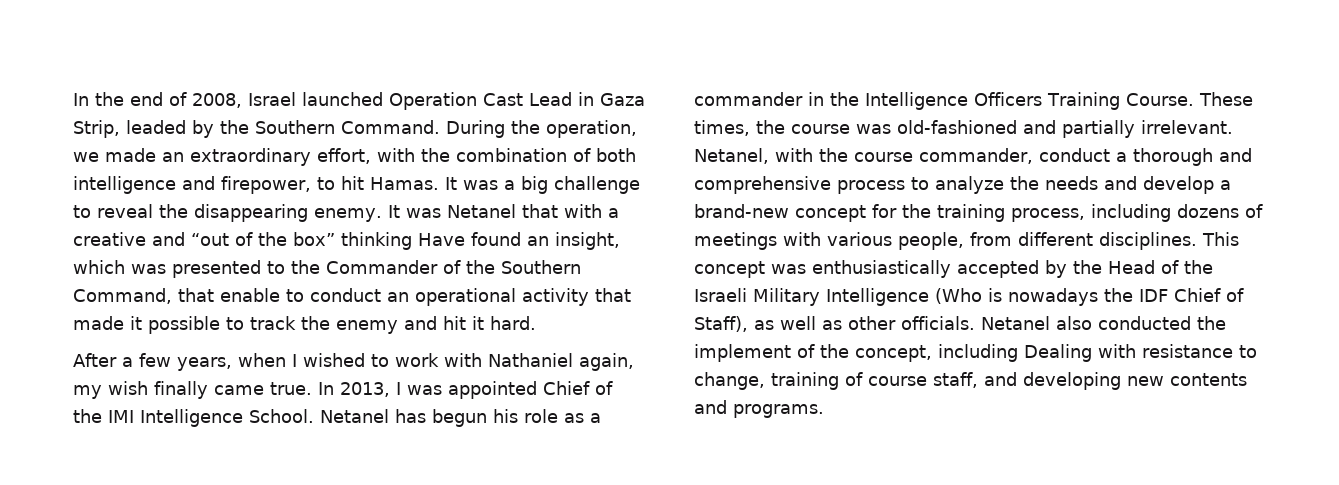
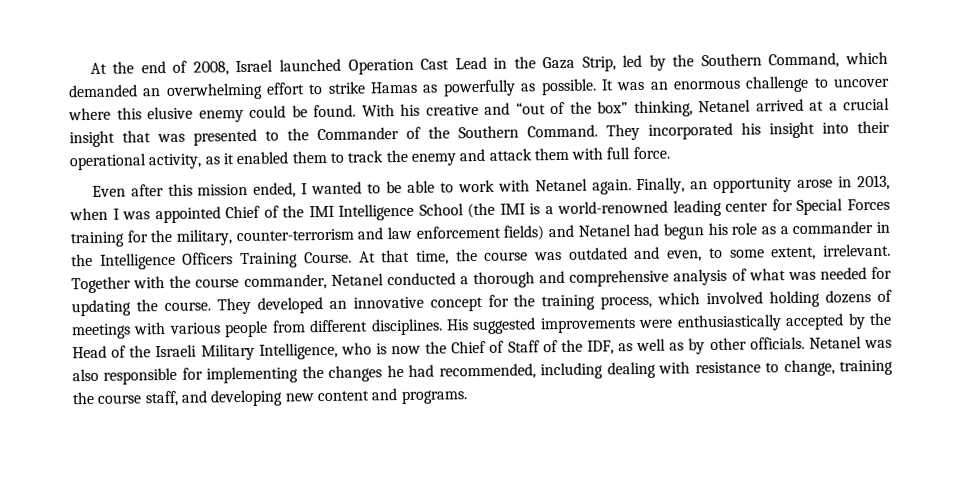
[73,93,89,106] In -> [89,62,107,74] At
(594, 99) none -> [513,56,536,69] the
[126,120,186,134] leaded -> [622,54,643,68] led
[341,120,637,138] [73,148,636,166] [73,176,640,194] [73,204,619,222] Command. During the operation, we made an extraordinary effort, with the combination of both intelligence and firepower, to hit Hamas. It was a big challenge to reveal the disappearing enemy. It was Netanel that with a -> [768,51,888,69] [68,75,891,100] [68,103,420,123] Command, which demanded an overwhelming effort to strike Hamas as powerfully as possible. It was an enormous challenge to uncover where this elusive enemy could be found. With his
[340,232,620,250] [73,260,125,274] thinking Have found an insight, which -> [633,97,890,118] [69,130,151,148] thinking, Netanel arrived at a crucial insight that
[73,288,631,306] [73,316,220,334] Command, that enable to conduct an operational activity that made it possible -> [527,120,890,141] [69,150,327,171] Command. They incorporated his insight into their operational activity, as it enabled them
[443,316,536,330] [73,353,634,371] [73,381,390,399] hit it hard. // After a few years, when I wished to work with Nathaniel again, my wish finally came true. In 2013, -> [488,146,670,161] [91,174,890,198] [69,207,108,221] attack them with full force. // Even after this mission ended, I wanted to be able to work with Netanel again. Finally, an opportunity arose in 2013, when
[249,409,426,423] School. Netanel has -> [418,198,890,219] [70,223,660,248] School (the IMI is a world-renowned leading center for Special Forces training for the military, counter-terrorism and law enforcement fields) and Netanel had
[1198,92,1253,106] [694,120,1233,138] [694,148,769,164] These times, the course was old-fashioned and partially irrelevant. Netanel, -> [358,243,892,265] [71,276,131,294] At that time, the course was outdated and even, to some extent, irrelevant. Together
[1039,148,1110,162] conduct -> [330,272,456,286] Netanel conducted
[837,176,1231,194] [694,204,789,218] process to analyze the needs and develop a brand-new -> [673,266,892,286] [71,296,424,317] analysis of what was needed for updating the course. They developed an innovative
[1091,204,1171,222] including -> [657,290,821,308] which involved holding
[898,232,964,250] people, -> [224,320,269,338] people
[1202,232,1239,246] [694,261,806,278] This concept was -> [446,317,674,335] His suggested improvements were
[826,288,1244,306] [694,316,748,332] Intelligence (Who is nowadays the IDF Chief of Staff), -> [258,339,614,360] Intelligence, who is now the Chief of Staff of the IDF,
(842, 325) none -> [688,338,706,355] by
[1056,316,1226,330] [694,344,1092,362] also conducted the implement of the concept, including Dealing -> [864,339,893,349] [72,361,656,385] was also responsible for implementing the changes he had recommended, including dealing
[845,372,863,386] of -> [72,391,94,405] the
[1170,373,1247,386] contents -> [316,390,369,402] content

